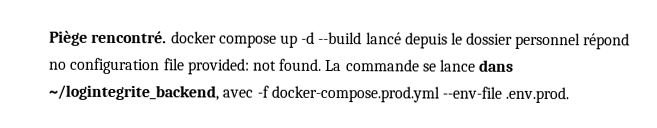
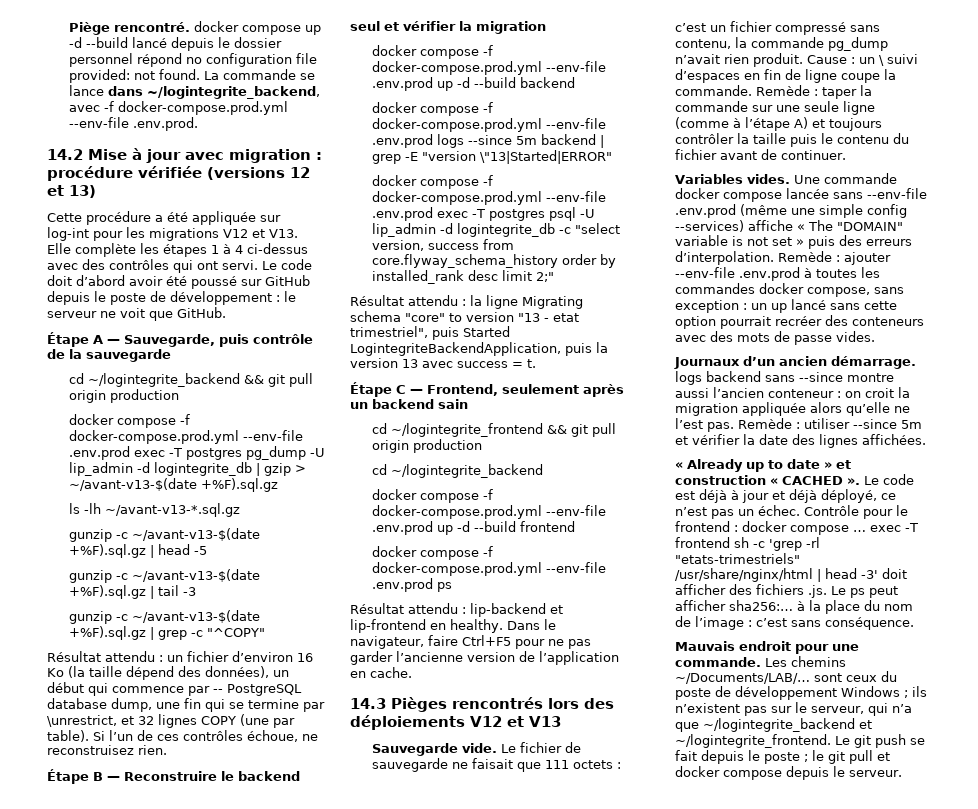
(570, 95) none -> [47,148,322,163] [47,166,310,181] [47,185,96,198] [47,211,281,225] [47,227,298,241] [47,243,308,257] [47,259,312,273] [47,275,310,289] [47,291,296,305] [47,307,226,321] [47,332,313,347] [47,349,171,362] [68,373,313,387] [68,389,179,403] [68,414,190,428] [68,430,303,444] [68,446,325,460] [68,462,306,476] [68,478,278,492] [68,503,240,517] [68,528,260,542] [68,544,207,558] [68,569,260,583] [68,585,196,599] [68,610,260,624] [68,626,265,640] [47,651,313,662] [47,666,289,680] [47,682,302,696] [47,698,325,712] [47,714,295,728] [47,730,318,742] [47,745,167,755] [47,769,300,784] [350,21,546,34] [371,45,493,59] [371,61,606,75] [371,77,575,91] [371,102,493,116] [371,118,606,132] [371,134,604,148] [371,150,612,164] [371,175,493,189] [371,191,606,205] [371,207,595,221] [371,223,620,237] [371,239,514,251] [371,254,616,268] [371,270,554,284] [350,295,583,309] [350,311,579,322] [350,326,510,340] [350,342,608,356] [350,358,536,368] [350,382,624,397] [350,399,468,409] [371,423,616,437] [371,439,482,453] [371,464,543,478] [371,489,493,503] [371,505,606,519] [371,521,575,535] [371,546,493,560] [371,562,606,576] [371,578,452,592] [350,603,563,617] [350,619,556,633] [350,635,591,649] [350,651,619,665] [350,667,412,678] [350,697,614,712] [350,715,561,730] [371,742,581,756] [371,758,621,772] [674,21,880,35] [674,37,888,51] [674,53,918,67] [674,69,896,83] [674,85,872,99] [674,101,875,115] [674,117,882,131] [674,133,909,147] [674,149,846,160] [674,173,897,184] [674,188,927,202] [674,204,907,218] [674,220,903,232] [674,235,912,249] [674,251,891,265] [674,267,880,281] [674,283,904,297] [674,299,897,313] [674,315,924,329] [674,331,875,345] [673,356,916,369] [674,371,894,385] [674,387,910,398] [674,402,910,416] [674,418,922,432] [674,434,926,448] [674,459,851,472] [674,474,914,485] [674,489,896,503] [674,505,908,519] [674,521,918,535] [674,537,820,551] [674,553,800,564] [674,568,907,582] [674,584,898,598] [674,600,913,614] [674,616,914,630] [674,641,859,654] [674,656,846,667] [674,671,897,684] [674,686,927,700] [674,702,912,716] [674,718,872,732] [674,734,925,748] [674,750,890,764] [674,766,902,780] // 14.2 Mise à jour avec migration : procédure vérifiée (versions 12 et 13) // Cette procédure a été appliquée sur log-int pour les migrations V12 et V13. Elle complète les étapes 1 à 4 ci-dessus avec des contrôles qui ont servi. Le code doit d’abord avoir été poussé sur GitHub depuis le poste de développement : le serveur ne voit que GitHub. // Étape A — Sauvegarde, puis contrôle de la sauvegarde // cd ~/logintegrite_backend && git pull origin production // docker compose -f docker-compose.prod.yml --env-file .env.prod exec -T postgres pg_dump -U lip_admin -d logintegrite_db | gzip > ~/avant-v13-$(date +%F).sql.gz // ls -lh ~/avant-v13-*.sql.gz // gunzip -c ~/avant-v13-$(date +%F).sql.gz | head -5 // gunzip -c ~/avant-v13-$(date +%F).sql.gz | tail -3 // gunzip -c ~/avant-v13-$(date +%F).sql.gz | grep -c "^COPY" // Résultat attendu : un fichier d’environ 16 Ko (la taille dépend des données), un début qui commence par -- PostgreSQL database dump, une fin qui se termine par \unrestrict, et 32 lignes COPY (une par table). Si l’un de ces contrôles échoue, ne reconstruisez rien. // Étape B — Reconstruire le backend seul et vérifier la migration // docker compose -f docker-compose.prod.yml --env-file .env.prod up -d --build backend // docker compose -f docker-compose.prod.yml --env-file .env.prod logs --since 5m backend | grep -E "version \"13|Started|ERROR" // docker compose -f docker-compose.prod.yml --env-file .env.prod exec -T postgres psql -U lip_admin -d logintegrite_db -c "select version, success from core.flyway_schema_history order by installed_rank desc limit 2;" // Résultat attendu : la ligne Migrating schema "core" to version "13 - etat trimestriel", puis Started LogintegriteBackendApplication, puis la version 13 avec success = t. // Étape C — Frontend, seulement après un backend sain // cd ~/logintegrite_frontend && git pull origin production // cd ~/logintegrite_backend // docker compose -f docker-compose.prod.yml --env-file .env.prod up -d --build frontend // docker compose -f docker-compose.prod.yml --env-file .env.prod ps // Résultat attendu : lip-backend et lip-frontend en healthy. Dans le navigateur, faire Ctrl+F5 pour ne pas garder l’ancienne version de l’application en cache. // 14.3 Pièges rencontrés lors des déploiements V12 et V13 // Sauvegarde vide. Le fichier de sauvegarde ne faisait que 111 octets : c’est un fichier compressé sans contenu, la commande pg_dump n’avait rien produit. Cause : un \ suivi d’espaces en fin de ligne coupe la commande. Remède : taper la commande sur une seule ligne (comme à l’étape A) et toujours contrôler la taille puis le contenu du fichier avant de continuer. // Variables vides. Une commande docker compose lancée sans --env-file .env.prod (même une simple config --services) affiche « The "DOMAIN" variable is not set » puis des erreurs d’interpolation. Remède : ajouter --env-file .env.prod à toutes les commandes docker compose, sans exception : un up lancé sans cette option pourrait recréer des conteneurs avec des mots de passe vides. // Journaux d’un ancien démarrage. logs backend sans --since montre aussi l’ancien conteneur : on croit la migration appliquée alors qu’elle ne l’est pas. Remède : utiliser --since 5m et vérifier la date des lignes affichées. // « Already up to date » et construction « CACHED ». Le code est déjà à jour et déjà déployé, ce n’est pas un échec. Contrôle pour le frontend : docker compose … exec -T frontend sh -c 'grep -rl "etats-trimestriels" /usr/share/nginx/html | head -3' doit afficher des fichiers .js. Le ps peut afficher sha256:… à la place du nom de l’image : c’est sans conséquence. // Mauvais endroit pour une commande. Les chemins ~/Documents/LAB/… sont ceux du poste de développement Windows ; ils n’existent pas sur le serveur, qui n’a que ~/logintegrite_backend et ~/logintegrite_frontend. Le git push se fait depuis le poste ; le git pull et docker compose depuis le serveur.

